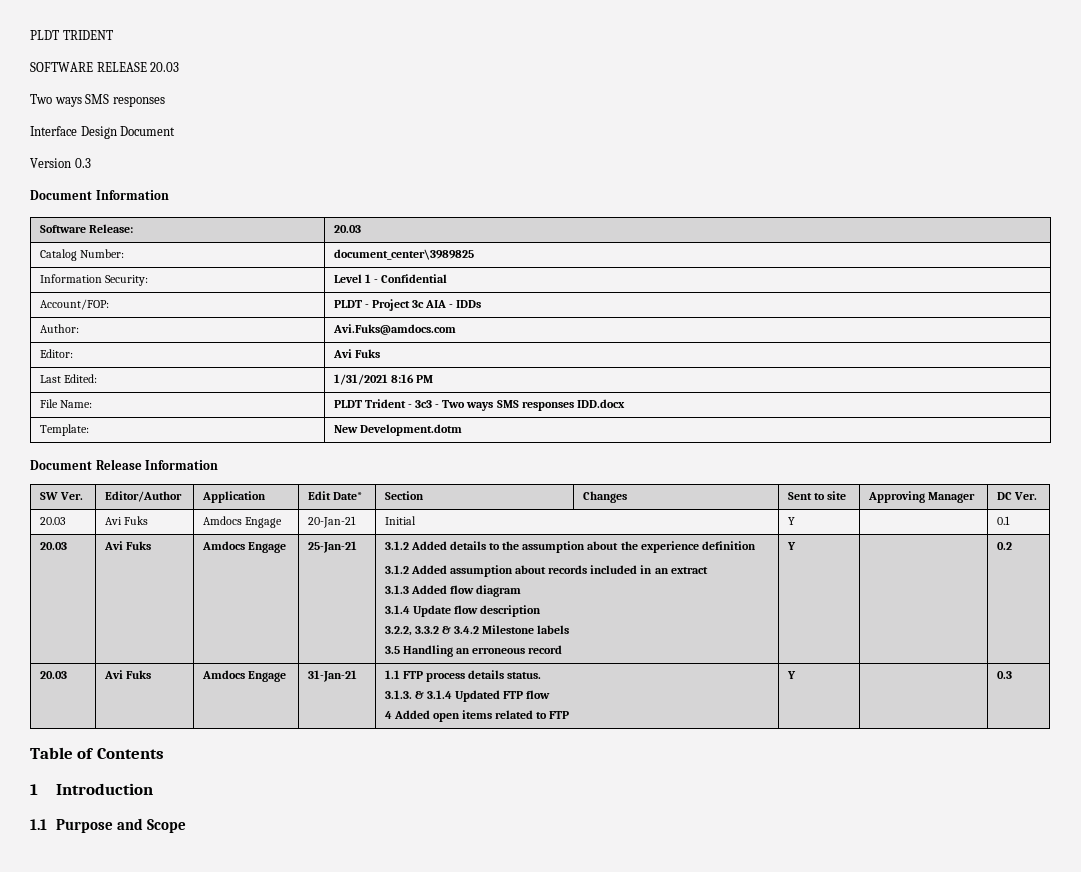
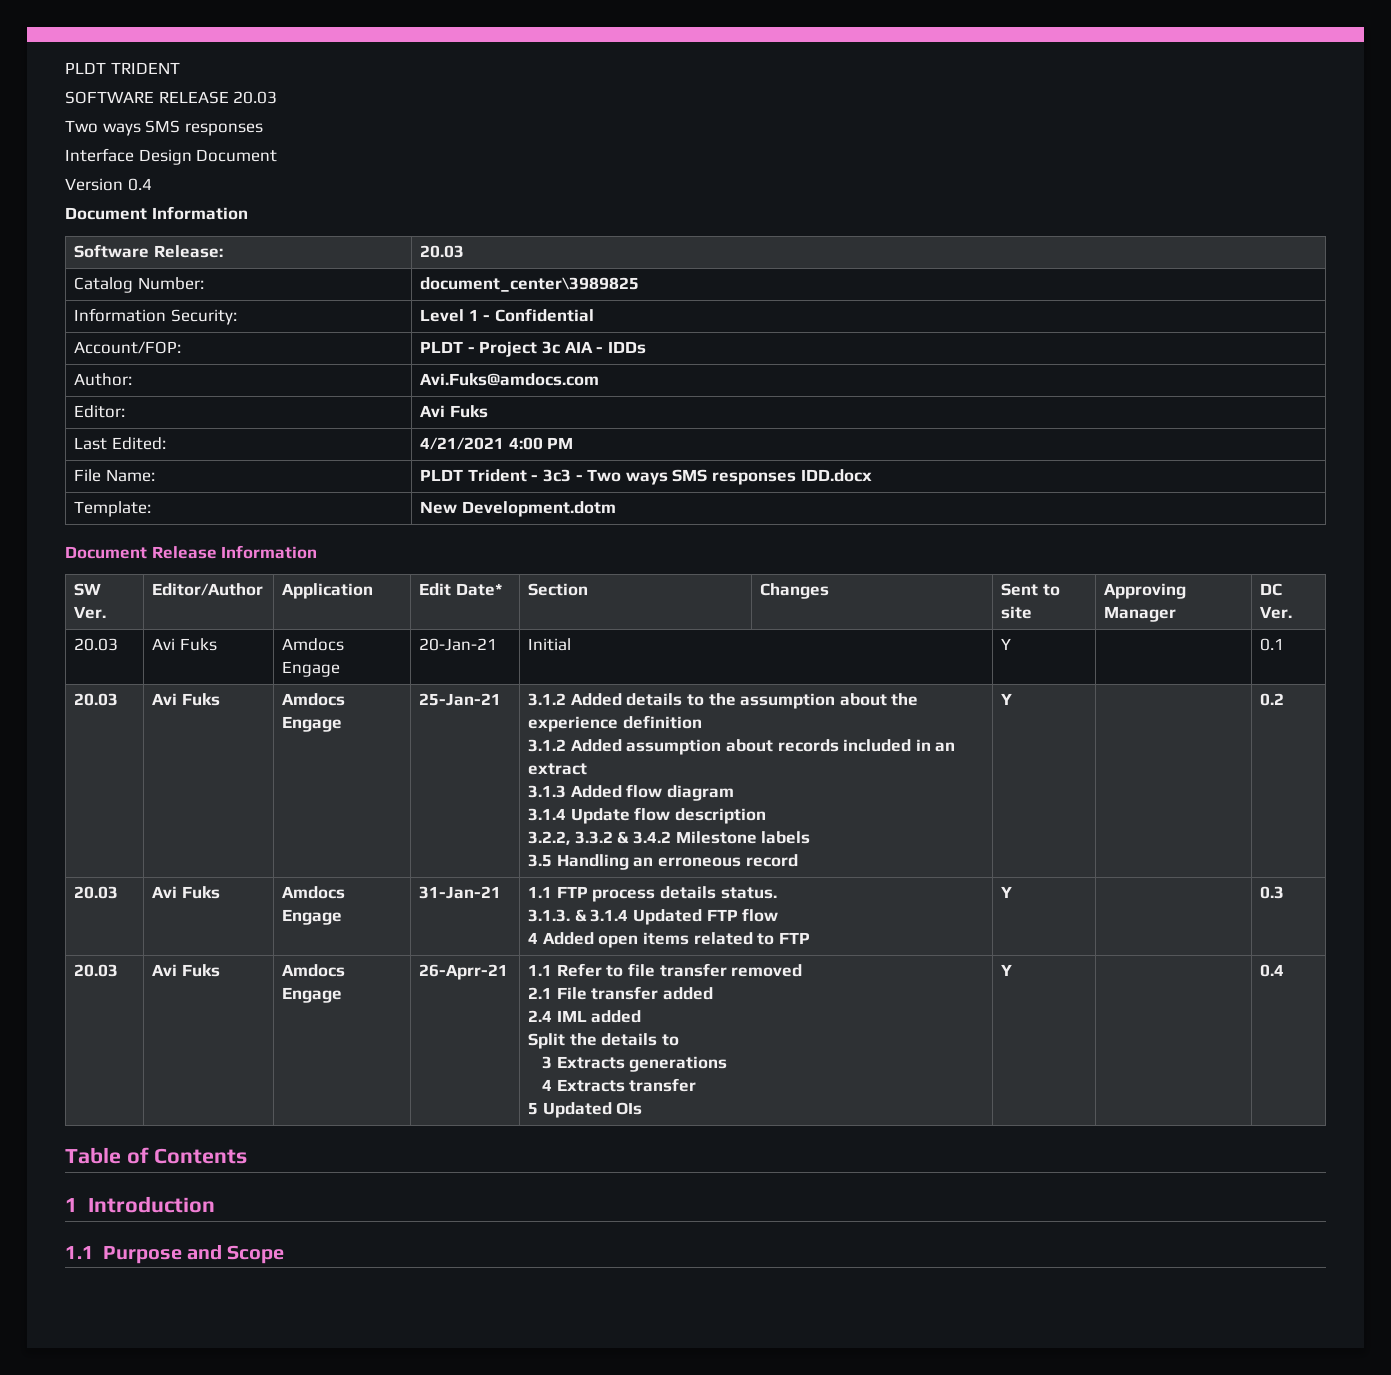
[74,158,91,168] 0.3 -> [127,178,152,191] 0.4
[333,374,414,385] 1/31/2021 8:16 -> [420,437,543,450] 4/21/2021 4:00
(1012, 675) none -> [74,964,119,977] [152,964,220,977] [282,964,346,977] [282,987,343,1003] [419,964,509,980] [528,963,803,977] [528,986,713,1000] [528,1010,642,1023] [528,1033,679,1049] [542,1056,728,1072] [542,1078,697,1092] [528,1102,643,1118] [1001,964,1013,976] [1260,964,1285,977] // 20.03 | Avi Fuks | Amdocs Engage | 26-Aprr-21 | 1.1 Refer to file transfer removed // 2.1 File transfer added // 2.4 IML added // Split the details to // 3 Extracts generations // 4 Extracts transfer // 5 Updated OIs | Y | | 0.4

